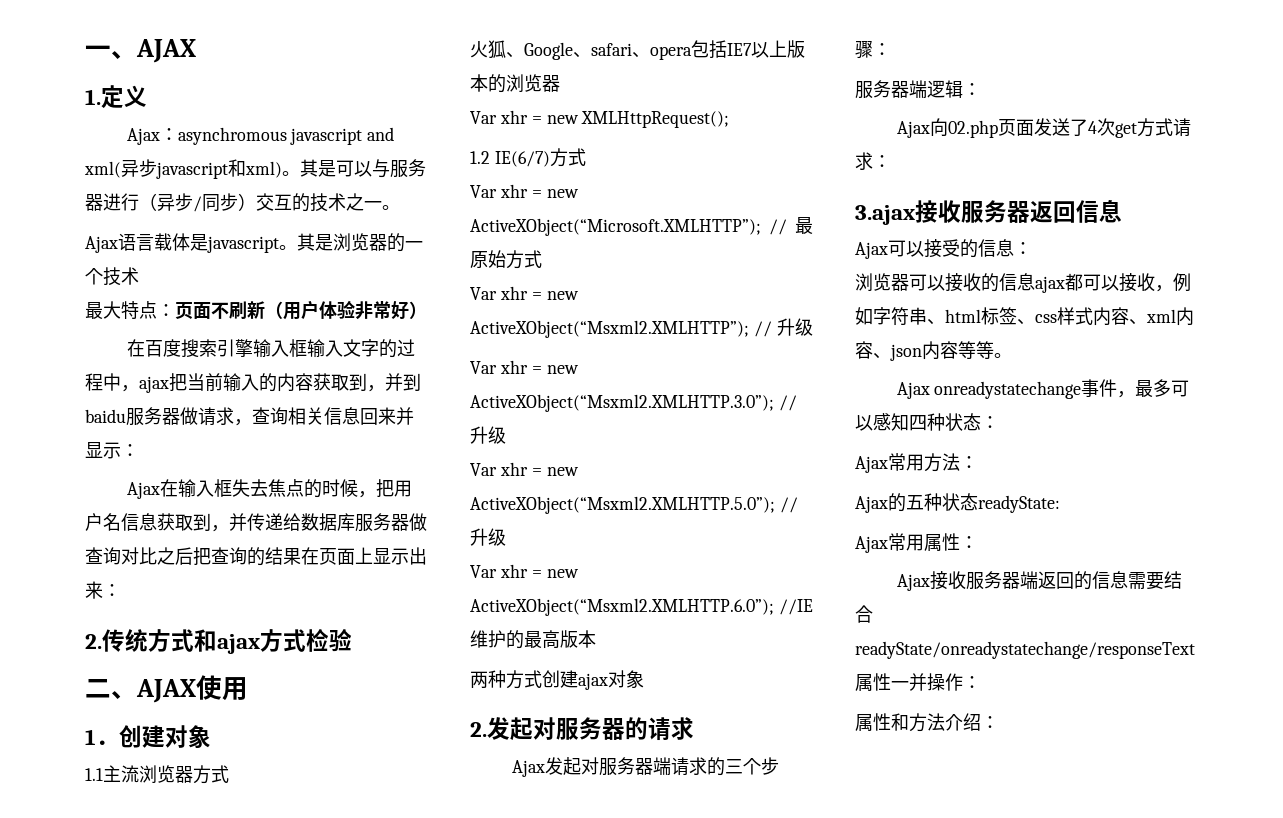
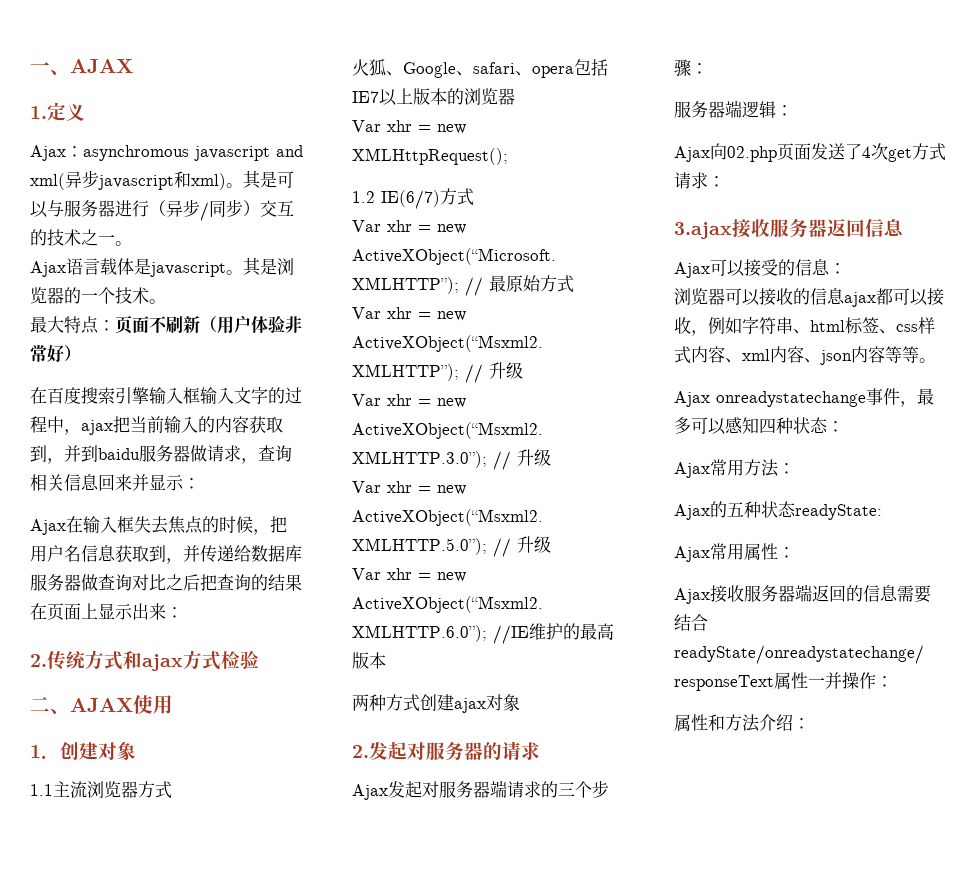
(139, 276) none -> [149,299,166,304] 。

